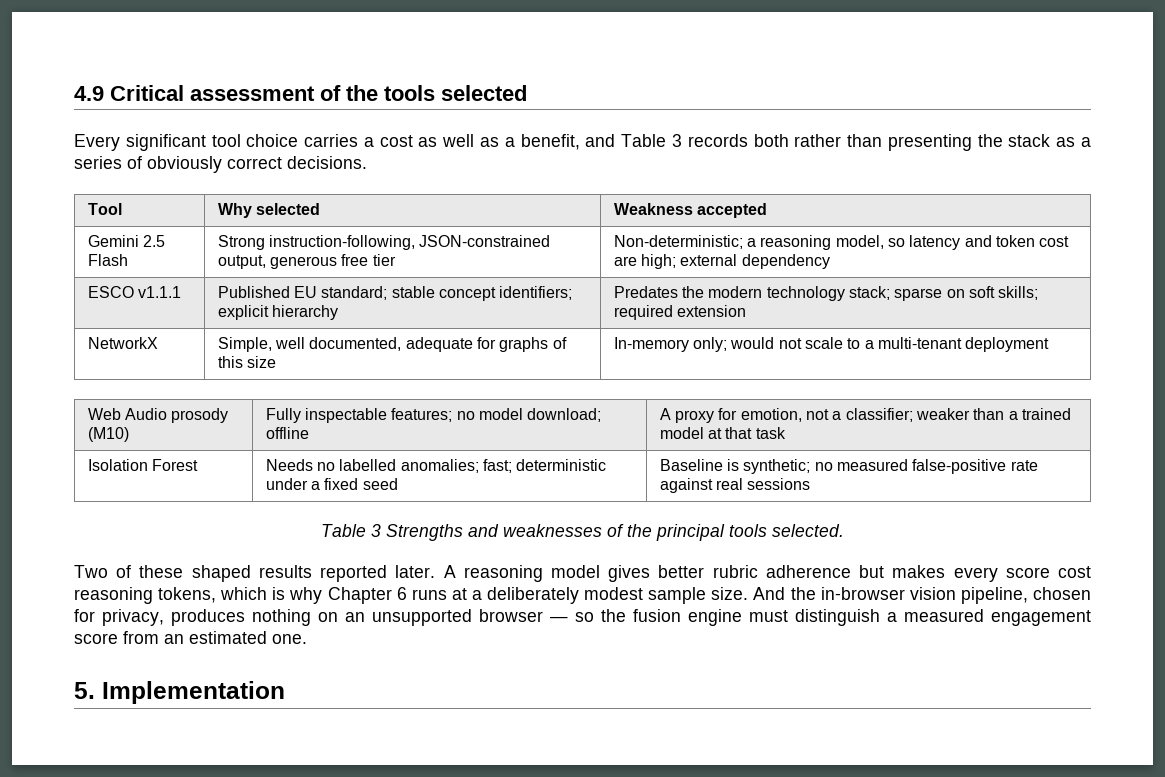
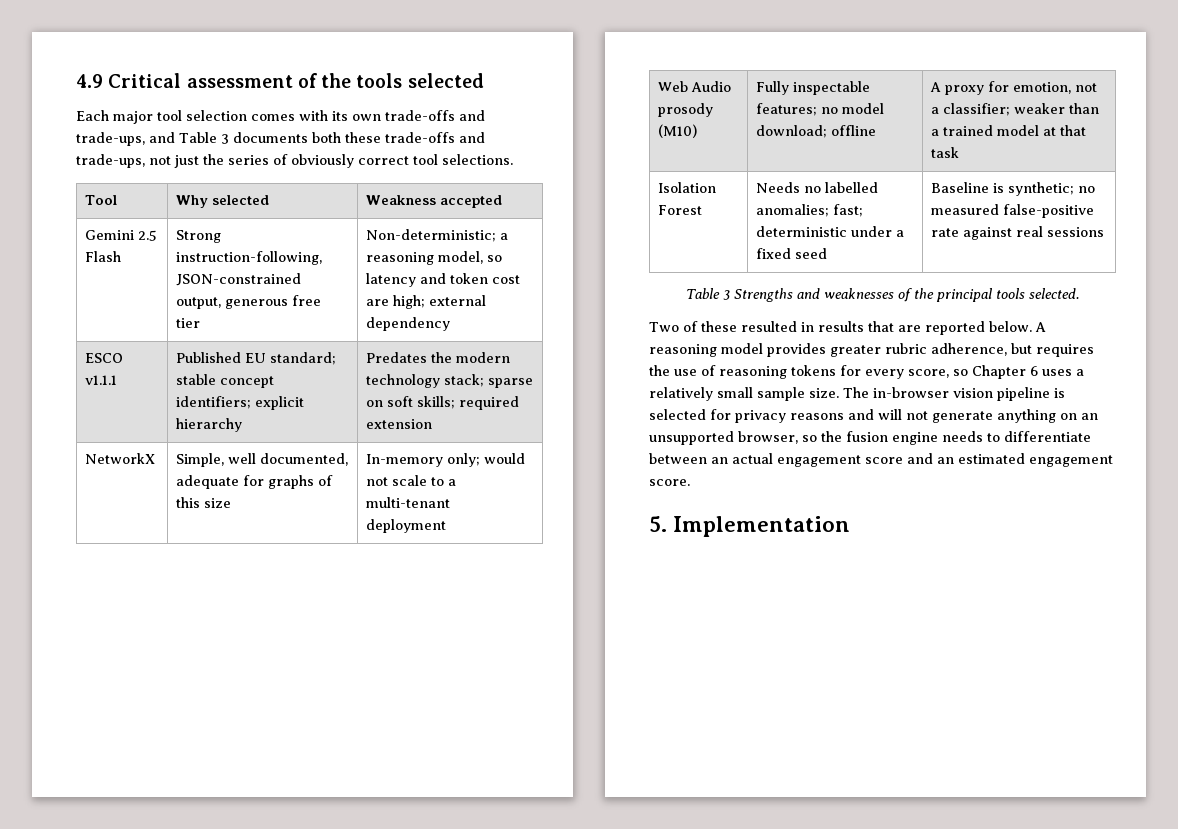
[74,134,1091,151] Every significant tool choice carries a cost as well as a benefit, and Table 3 records both rather than presenting the stack as a -> [76,110,485,124] [76,132,485,146] [76,154,224,168] Each major tool selection comes with its own trade-offs and trade-ups, and Table 3 documents both these trade-offs and trade-ups, not just the
[287,156,367,169] decisions. -> [413,154,513,165] tool selections.
[191,565,1091,582] [74,587,1091,604] [74,609,311,626] shaped results reported later. A reasoning model gives better rubric adherence but makes every score cost reasoning tokens, which is why Chapter 6 runs at a deliberately modest sample size. And the in-browser vision pipeline, chosen for privacy, produces nothing -> [741,321,1046,335] [649,343,1094,357] [649,365,1084,379] [649,387,1065,401] [649,409,1056,423] resulted in results that are reported below. A reasoning model provides greater rubric adherence, but requires the use of reasoning tokens for every score, so Chapter 6 uses a relatively small sample size. The in-browser vision pipeline is selected for privacy reasons and will not generate anything
[479,609,568,622] browser — -> [738,431,798,444] browser,
[749,609,984,626] must distinguish a measured -> [942,431,1091,442] [649,453,773,464] needs to differentiate between an actual
[123,631,159,644] from -> [907,453,933,464] and
[272,634,307,644] one. -> [1029,455,1113,467] [649,479,690,486] engagement score.

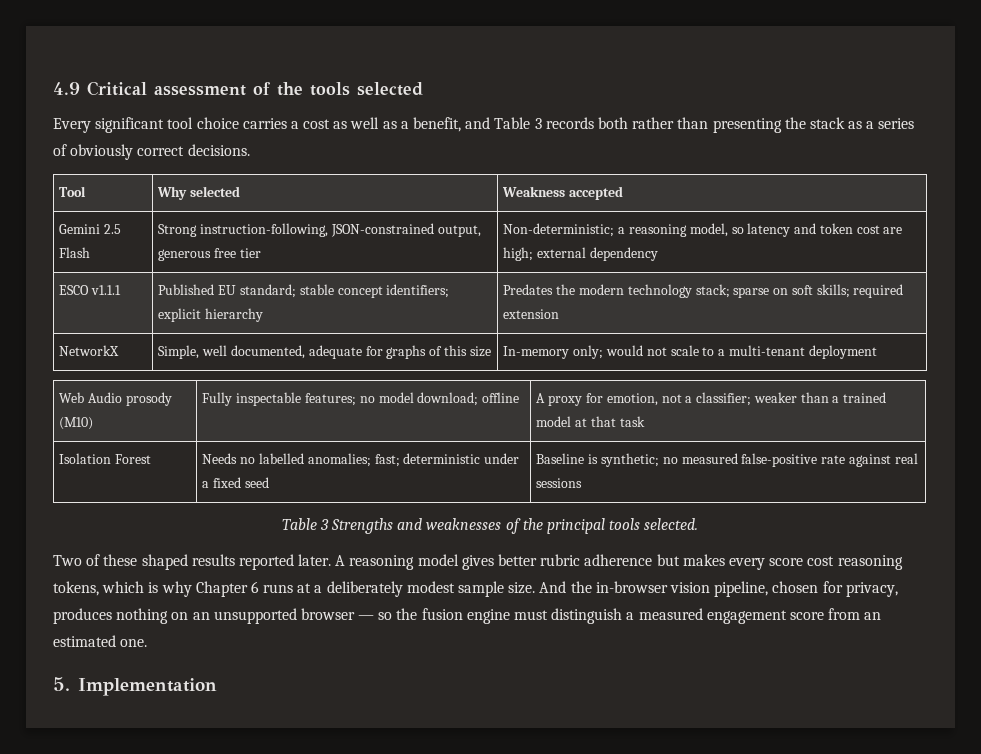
[76,110,485,124] [76,132,485,146] [76,154,224,168] Each major tool selection comes with its own trade-offs and trade-ups, and Table 3 documents both these trade-offs and trade-ups, not just the -> [53,117,875,133] Every significant tool choice carries a cost as well as a benefit, and Table 3 records both rather than presenting the stack as a
[413,154,513,165] tool selections. -> [187,144,250,156] decisions.
[741,321,1046,335] [649,343,1094,357] [649,365,1084,379] [649,387,1065,401] [649,409,1056,423] resulted in results that are reported below. A reasoning model provides greater rubric adherence, but requires the use of reasoning tokens for every score, so Chapter 6 uses a relatively small sample size. The in-browser vision pipeline is selected for privacy reasons and will not generate anything -> [141,554,903,570] [53,581,898,597] [53,608,169,624] shaped results reported later. A reasoning model gives better rubric adherence but makes every score cost reasoning tokens, which is why Chapter 6 runs at a deliberately modest sample size. And the in-browser vision pipeline, chosen for privacy, produces nothing
[738,431,798,444] browser, -> [300,608,375,620] browser —
[942,431,1091,442] [649,453,773,464] needs to differentiate between an actual -> [514,608,703,624] must distinguish a measured
[907,453,933,464] and -> [828,608,861,620] from
[1029,455,1113,467] [649,479,690,486] engagement score. -> [120,639,148,647] one.

